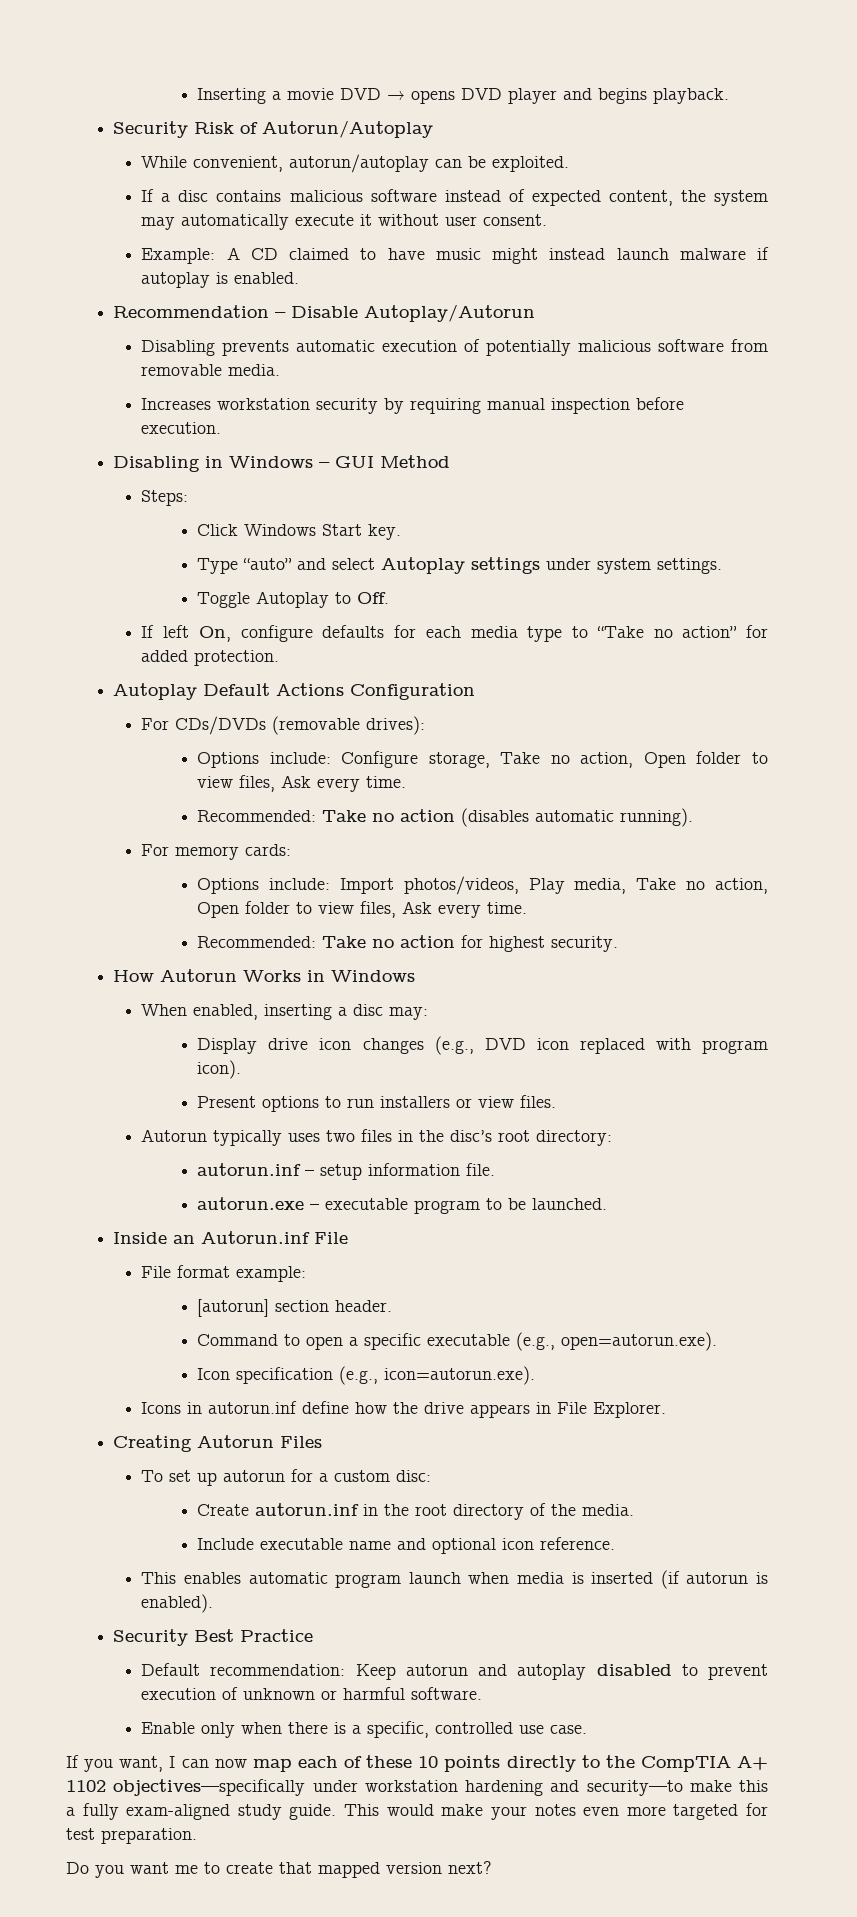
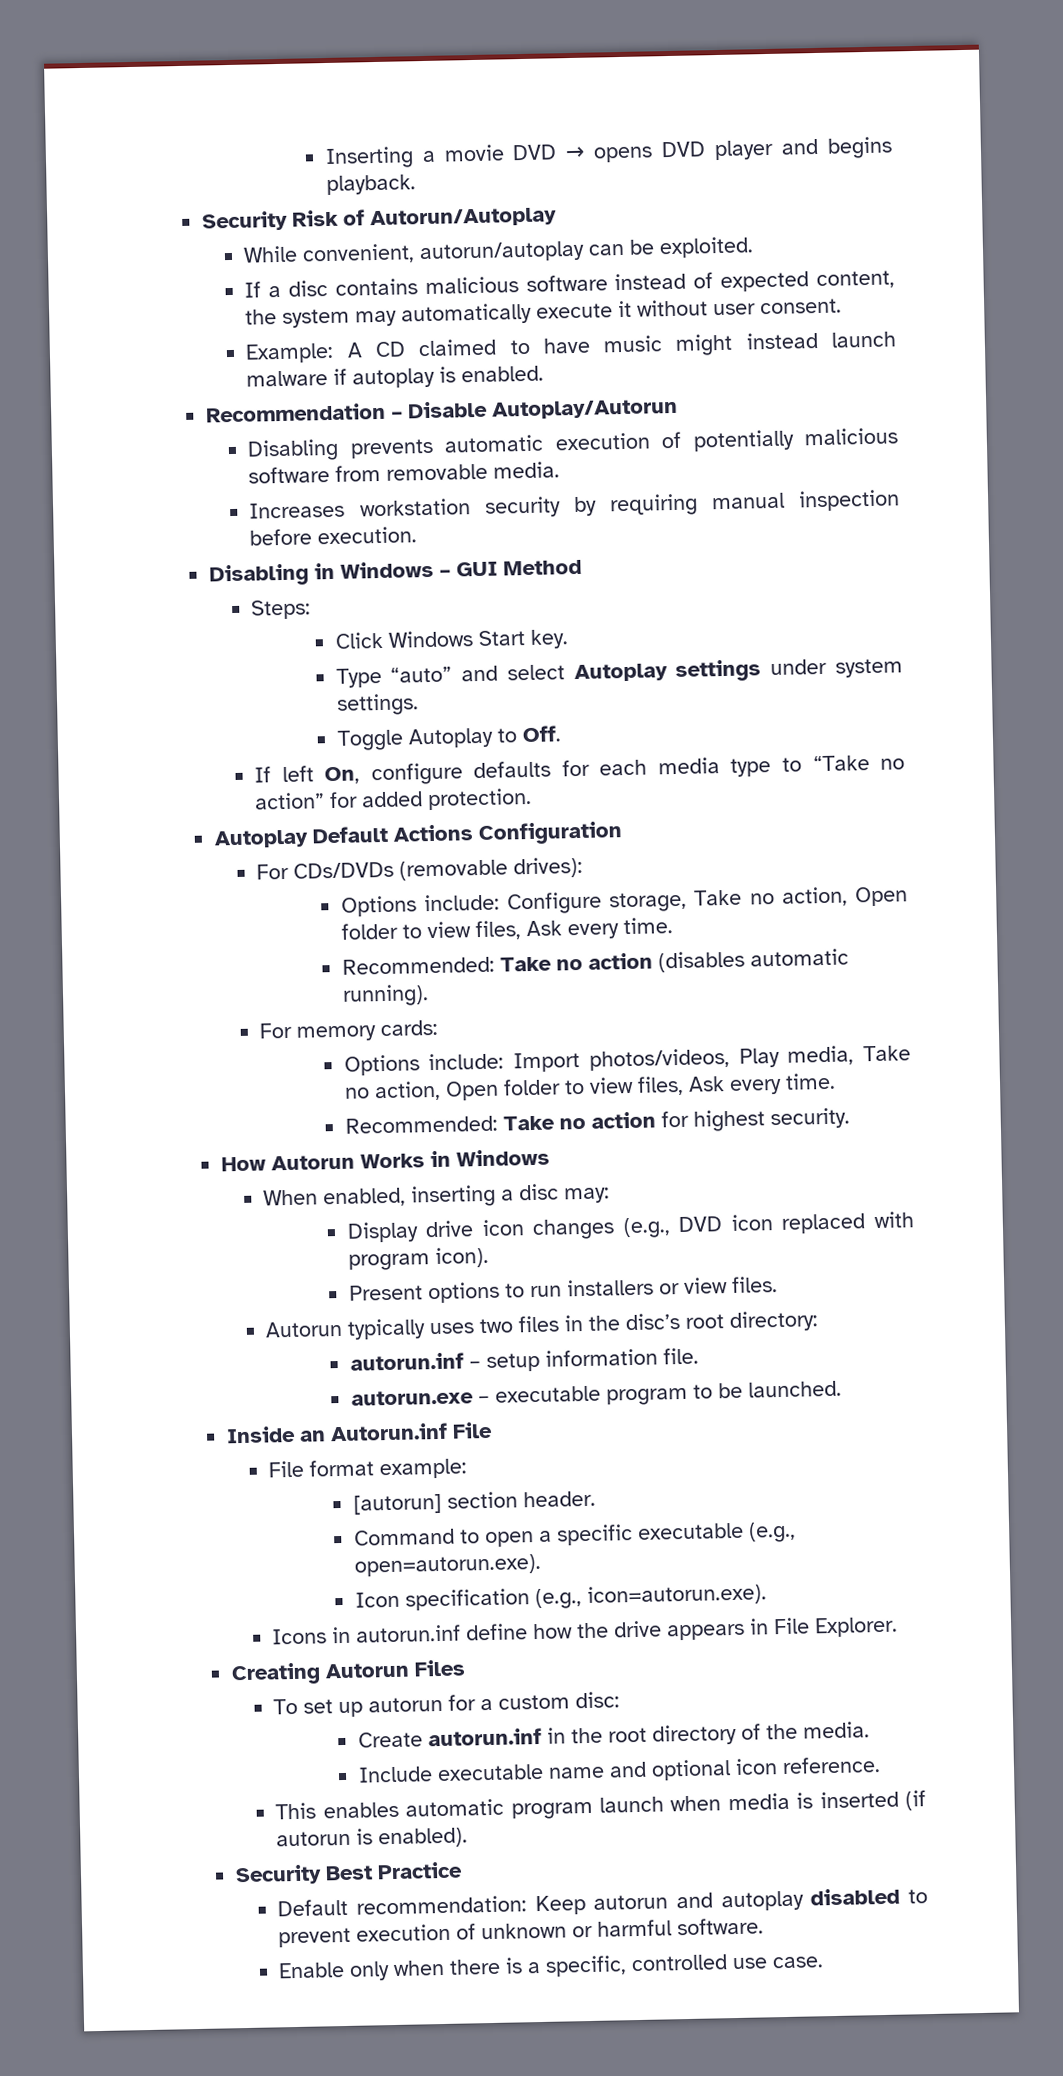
[66,1755,768,1772] [66,1779,768,1796] [66,1803,769,1820] [66,1828,197,1844] [66,1861,492,1878] // If you want, I can now map each of these 10 points directly to the CompTIA A+ 1102 objectives—specifically under workstation hardening and security—to make this a fully exam-aligned study guide. This would make your notes even more targeted for test preparation. // Do you want me to create that mapped version next? -> (825, 1962) none

